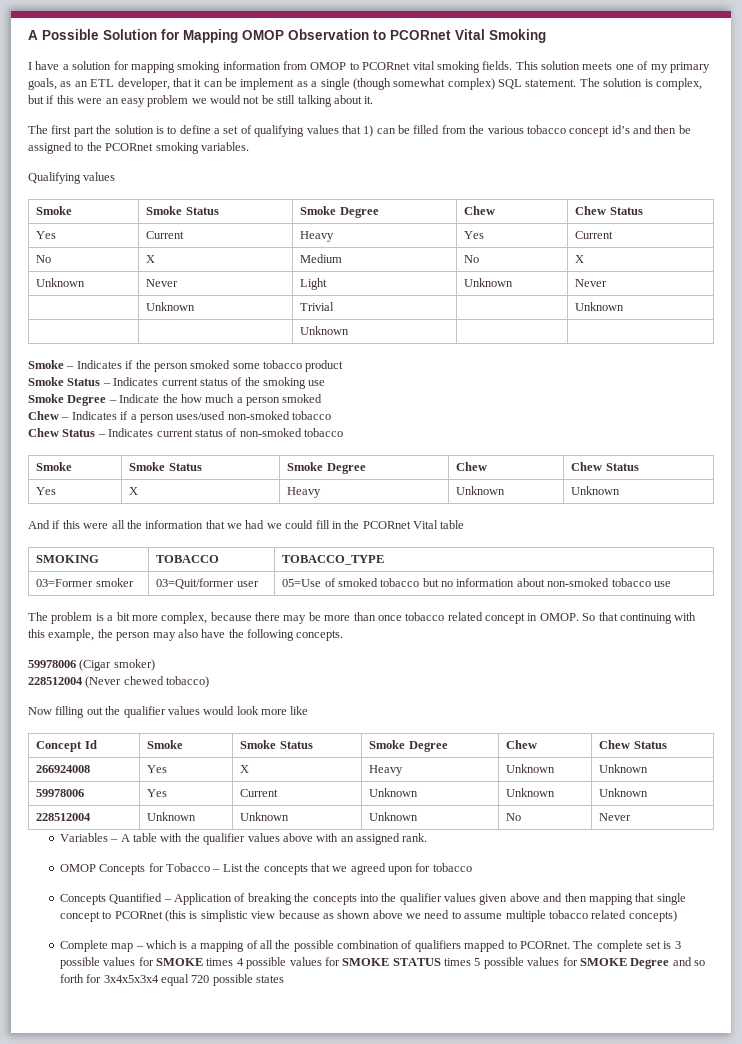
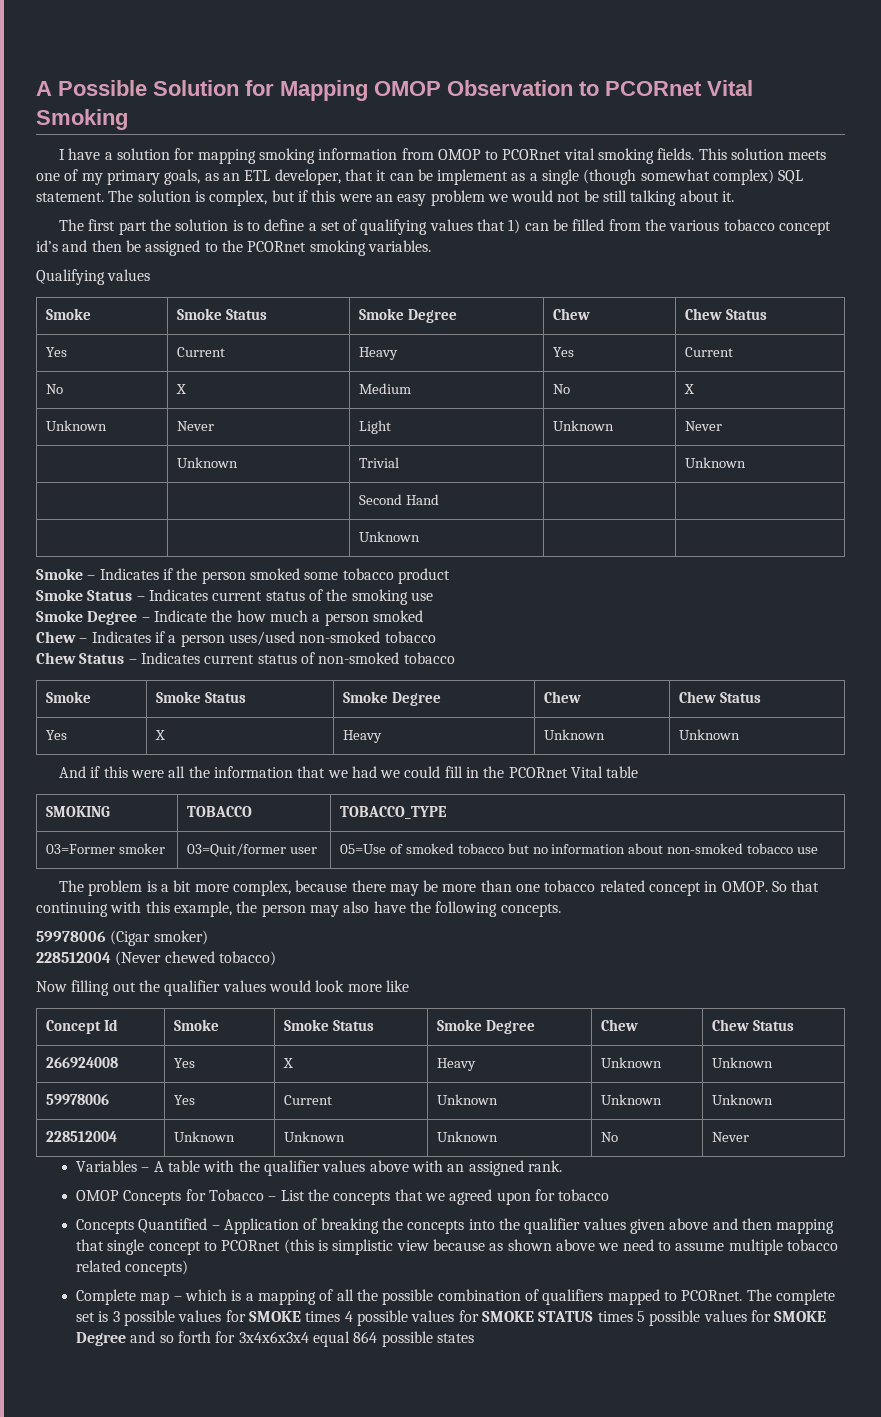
(625, 306) none -> [358,494,439,505] // | | Second Hand | |
[377,615,402,621] once -> [516,884,541,892] one
[103,974,210,986] 3x4x5x3x4 equal 720 -> [238,1331,378,1347] 3x4x6x3x4 equal 864

